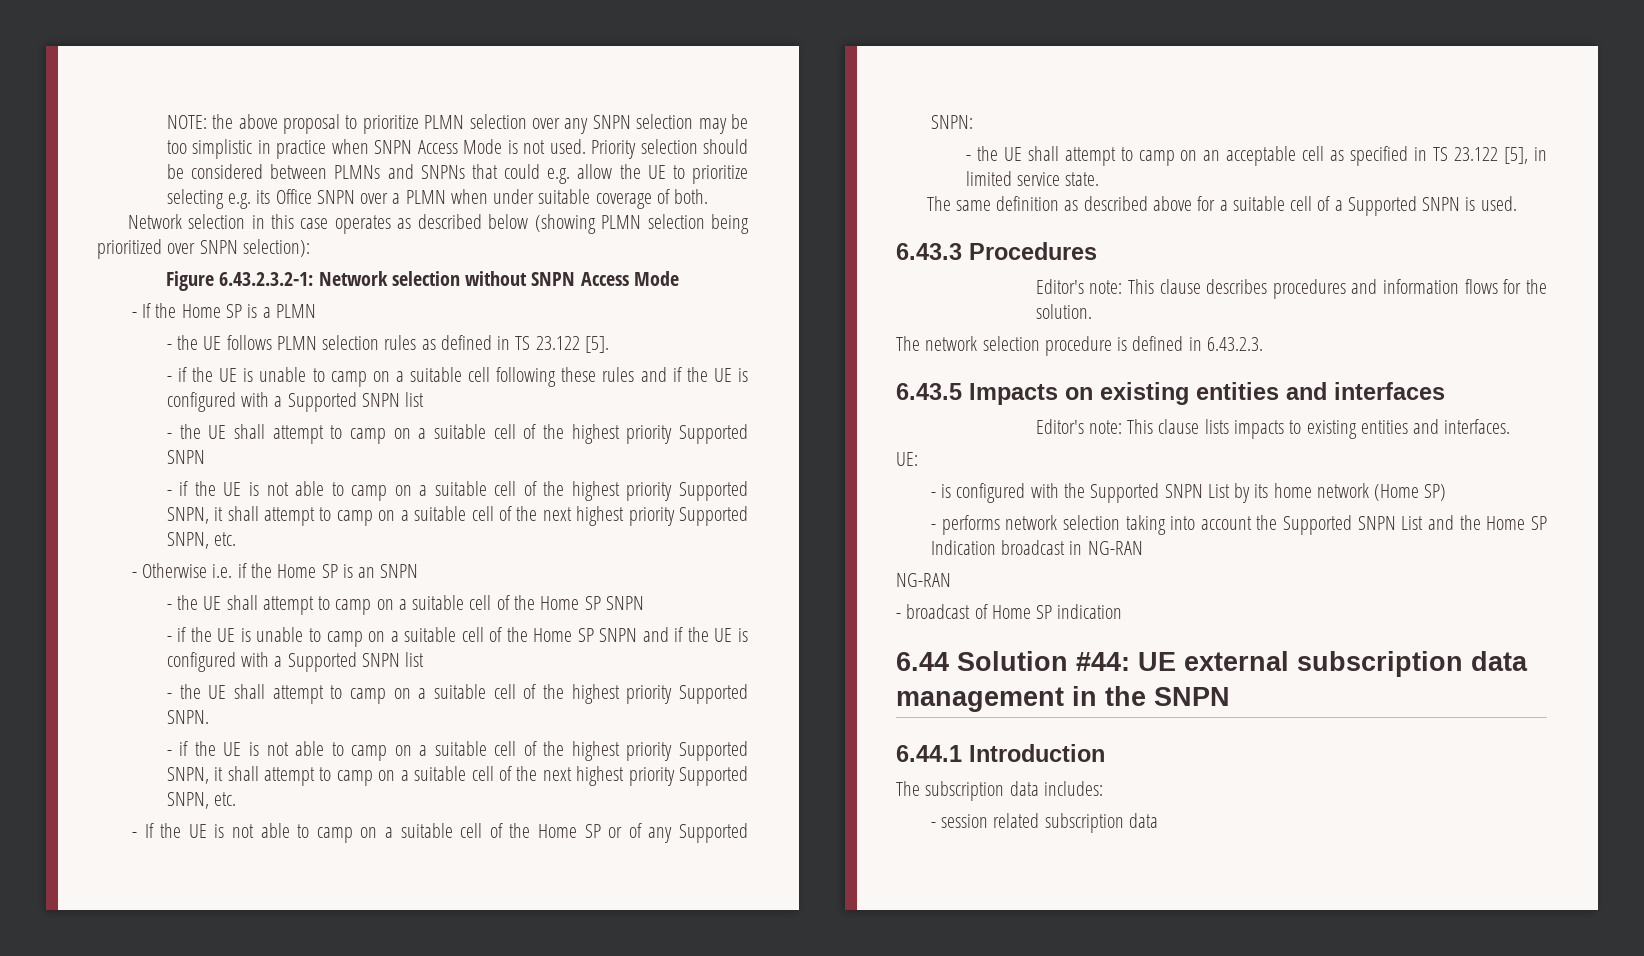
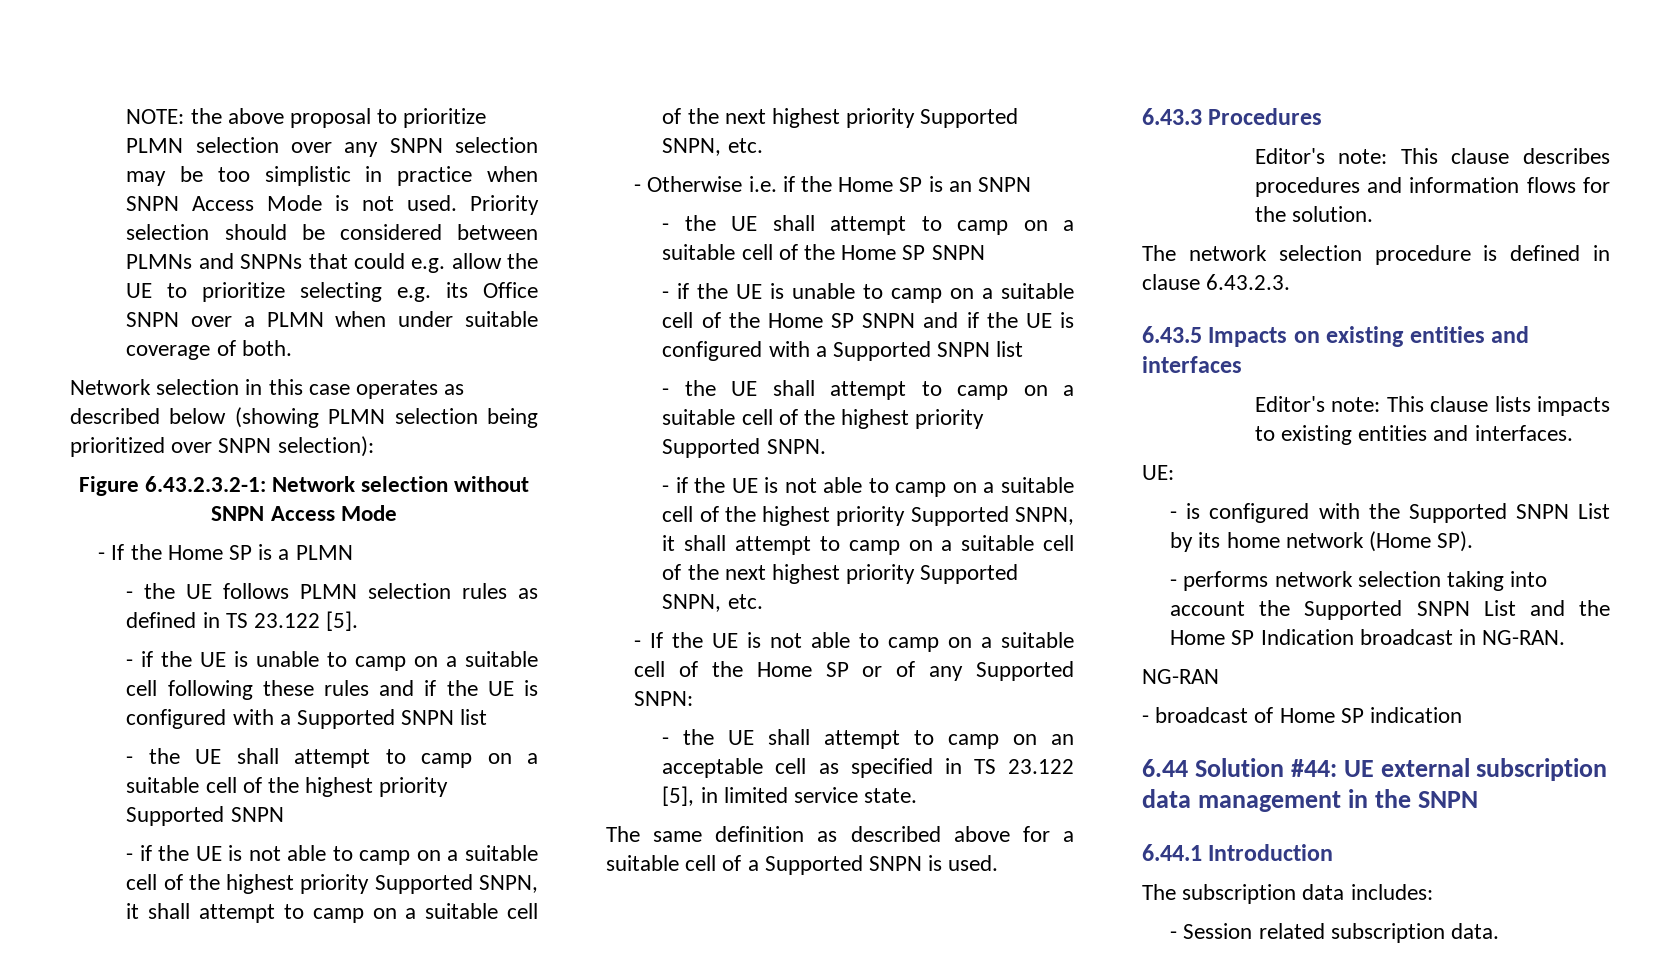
(1202, 344) none -> [1142,274,1200,290] clause
[1424,484,1447,501] SP) -> [1437,531,1474,552] SP).
[1087,541,1143,555] NG-RAN -> [1482,630,1566,645] NG-RAN.
[941,814,989,828] session -> [1183,923,1253,939] Session
[1128,813,1158,828] data -> [1451,923,1500,939] data.

